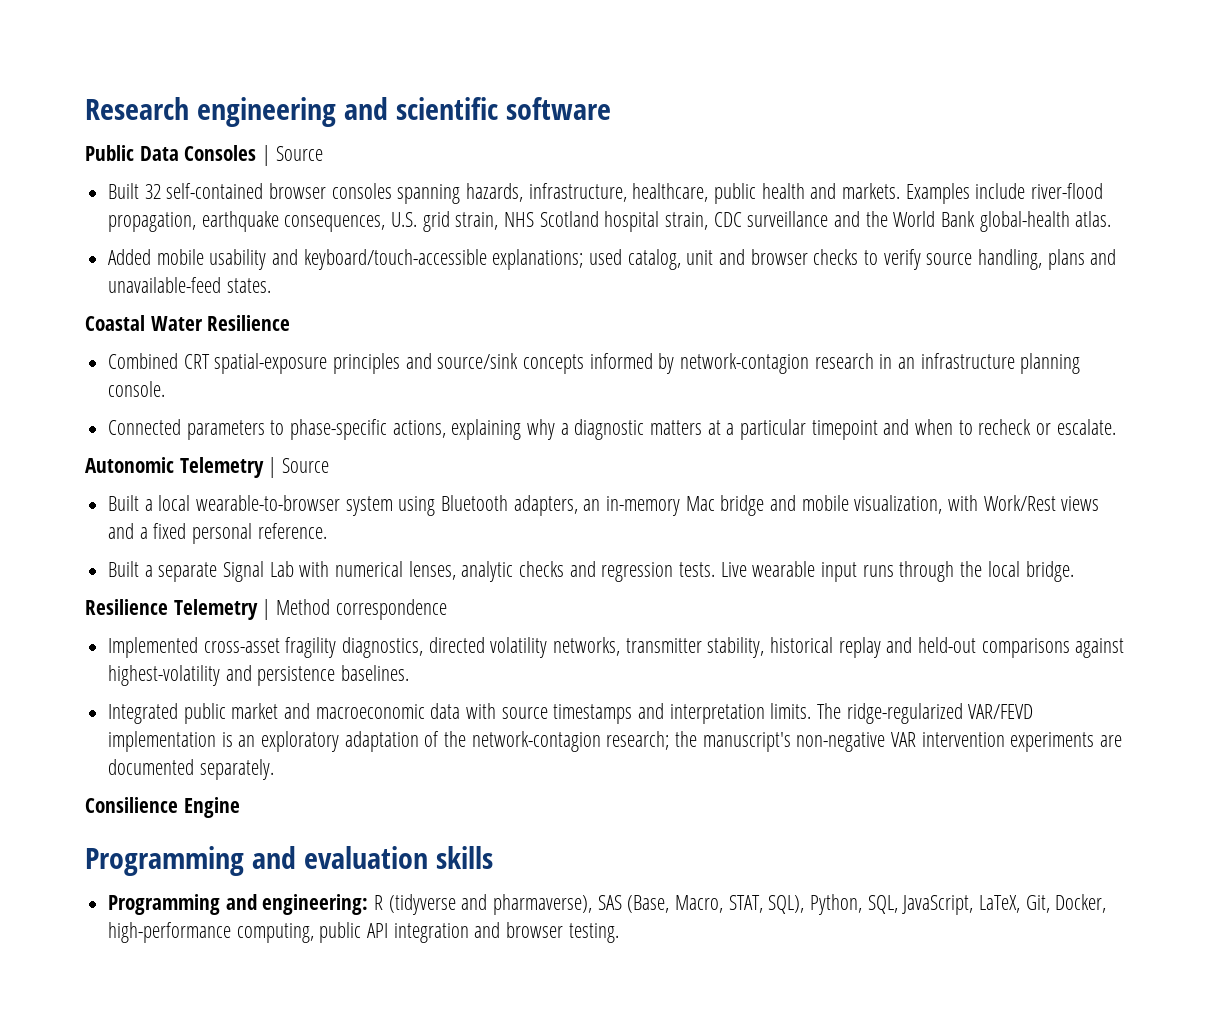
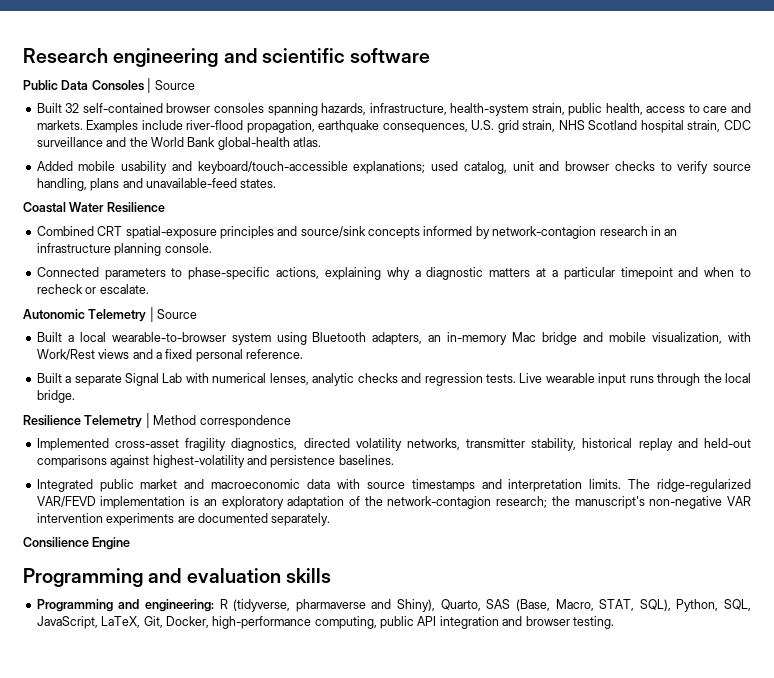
[632,183,805,204] healthcare, public health -> [450,103,728,116] health-system strain, public health, access to care
[388,894,593,915] (tidyverse and pharmaverse), -> [233,599,481,612] (tidyverse, pharmaverse and Shiny), Quarto,

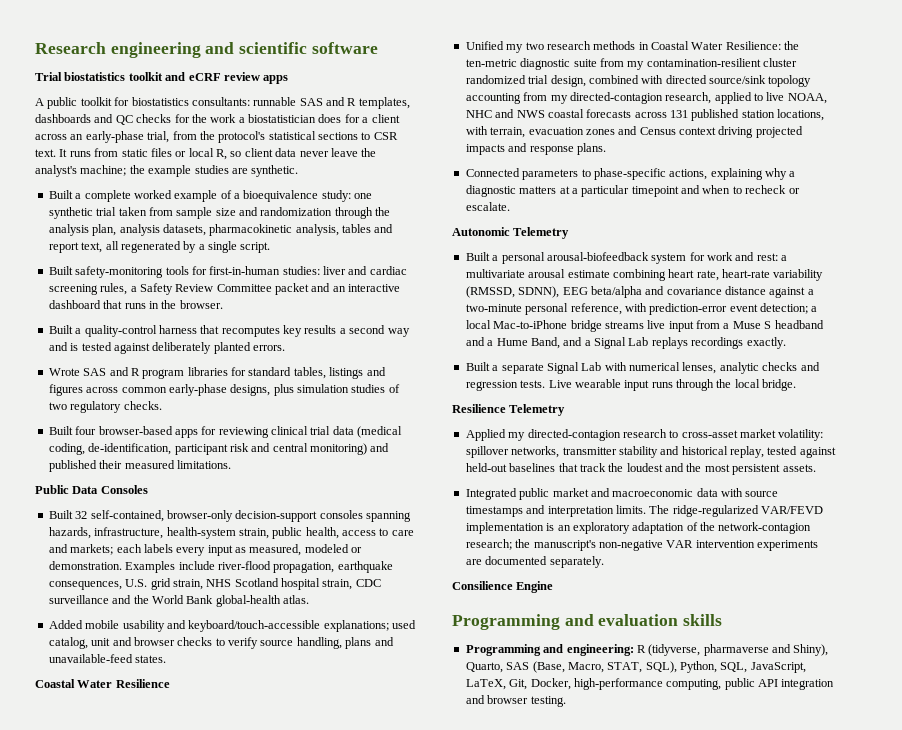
(431, 55) none -> [35,72,289,84] [35,97,410,109] [35,114,400,125] [35,131,398,143] [35,148,377,160] [35,165,299,177] [48,190,373,202] [48,207,391,219] [48,224,394,236] [48,241,271,253] [48,266,407,278] [48,283,401,295] [48,300,223,309] [48,325,410,337] [48,342,285,354] [48,367,386,379] [48,384,400,396] [48,401,162,413] [48,426,403,438] [48,443,390,455] [48,460,231,472] // Trial biostatistics toolkit and eCRF review apps // A public toolkit for biostatistics consultants: runnable SAS and R templates, dashboards and QC checks for the work a biostatistician does for a client across an early-phase trial, from the protocol's statistical sections to CSR text. It runs from static files or local R, so client data never leave the analyst's machine; the example studies are synthetic. // Built a complete worked example of a bioequivalence study: one synthetic trial taken from sample size and randomization through the analysis plan, analysis datasets, pharmacokinetic analysis, tables and report text, all regenerated by a single script. // Built safety-monitoring tools for first-in-human studies: liver and cardiac screening rules, a Safety Review Committee packet and an interactive dashboard that runs in the browser. // Built a quality-control harness that recomputes key results a second way and is tested against deliberately planted errors. // Wrote SAS and R program libraries for standard tables, listings and figures across common early-phase designs, plus simulation studies of two regulatory checks. // Built four browser-based apps for reviewing clinical trial data (medical coding, de-identification, participant risk and central monitoring) and published their measured limitations.
[147,78,195,93] | Source -> (148, 489) none
[82,103,211,113] self-contained browser -> [90,510,318,522] self-contained, browser-only decision-support
[36,120,83,130] markets. -> [70,544,363,556] [48,561,122,570] markets; each labels every input as measured, modeled or demonstration.
[36,226,678,239] [36,243,212,256] Combined CRT spatial-exposure principles and source/sink concepts informed by network-contagion research in an infrastructure planning console. -> [465,41,800,53] [465,58,797,70] [465,75,812,87] [465,92,827,104] [465,109,825,121] [465,126,803,138] [465,143,606,155] Unified my two research methods in Coastal Water Resilience: the ten-metric diagnostic suite from my contamination-resilient cluster randomized trial design, combined with directed source/sink topology accounting from my directed-contagion research, applied to live NOAA, NHC and NWS coastal forecasts across 131 published station locations, with terrain, evacuation zones and Census context driving projected impacts and response plans.
[149,307,198,322] [36,332,752,345] [36,349,303,362] | Source // Built a local wearable-to-browser system using Bluetooth adapters, an in-memory Mac bridge and mobile visualization, with Work/Rest views and a fixed personal reference. -> [465,252,788,264] [465,269,824,281] [465,286,814,298] [465,303,818,315] [465,320,824,332] [465,337,786,349] // Built a personal arousal-biofeedback system for work and rest: a multivariate arousal estimate combining heart rate, heart-rate variability (RMSSD, SDNN), EEG beta/alpha and covariance distance against a two-minute personal reference, with prediction-error event detection; a local Mac-to-iPhone bridge streams live input from a Muse S headband and a Hume Band, and a Signal Lab replays recordings exactly.
[145,413,291,428] [36,438,751,451] [36,455,394,468] | Method correspondence // Implemented cross-asset fragility diagnostics, directed volatility networks, transmitter stability, historical replay and held-out comparisons against highest-volatility and persistence baselines. -> [465,429,824,441] [465,446,836,458] [465,463,816,475] // Applied my directed-contagion research to cross-asset market volatility: spillover networks, transmitter stability and historical replay, tested against held-out baselines that track the loudest and the most persistent assets.

